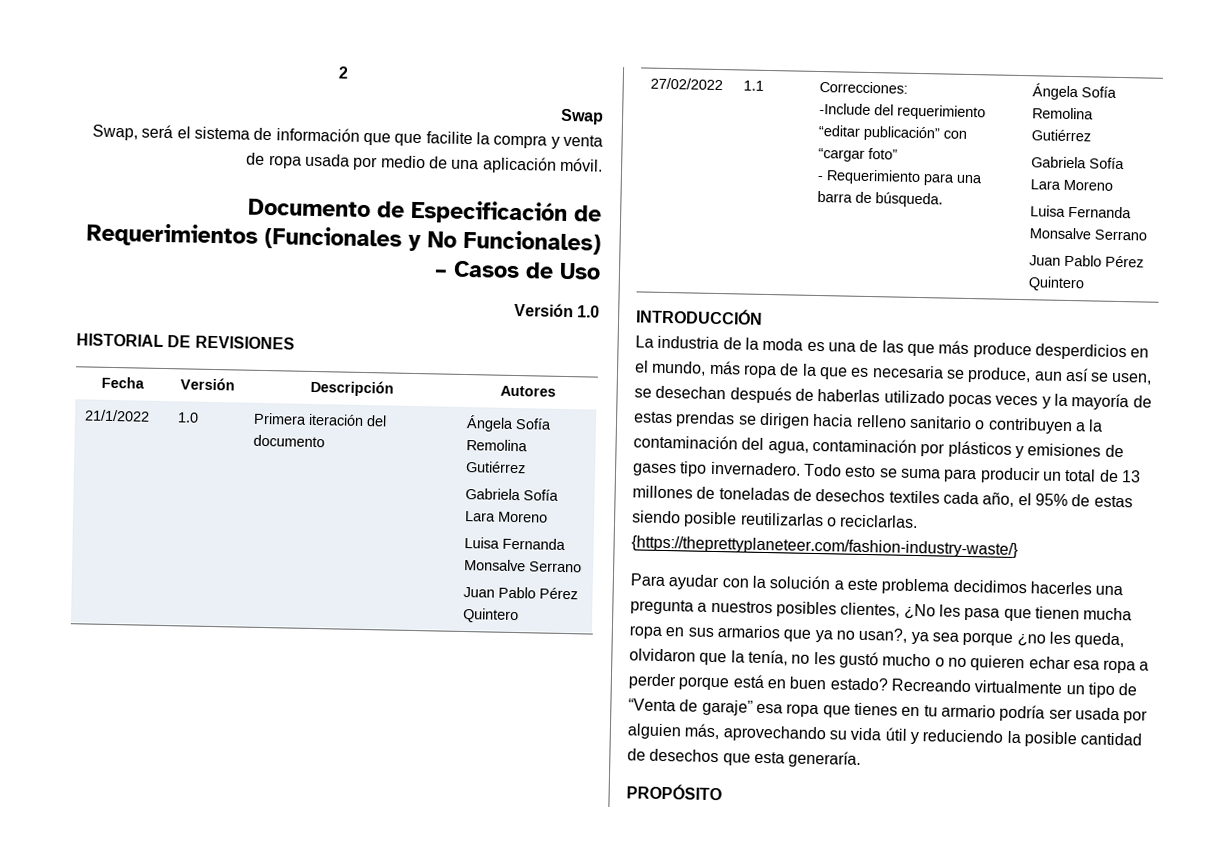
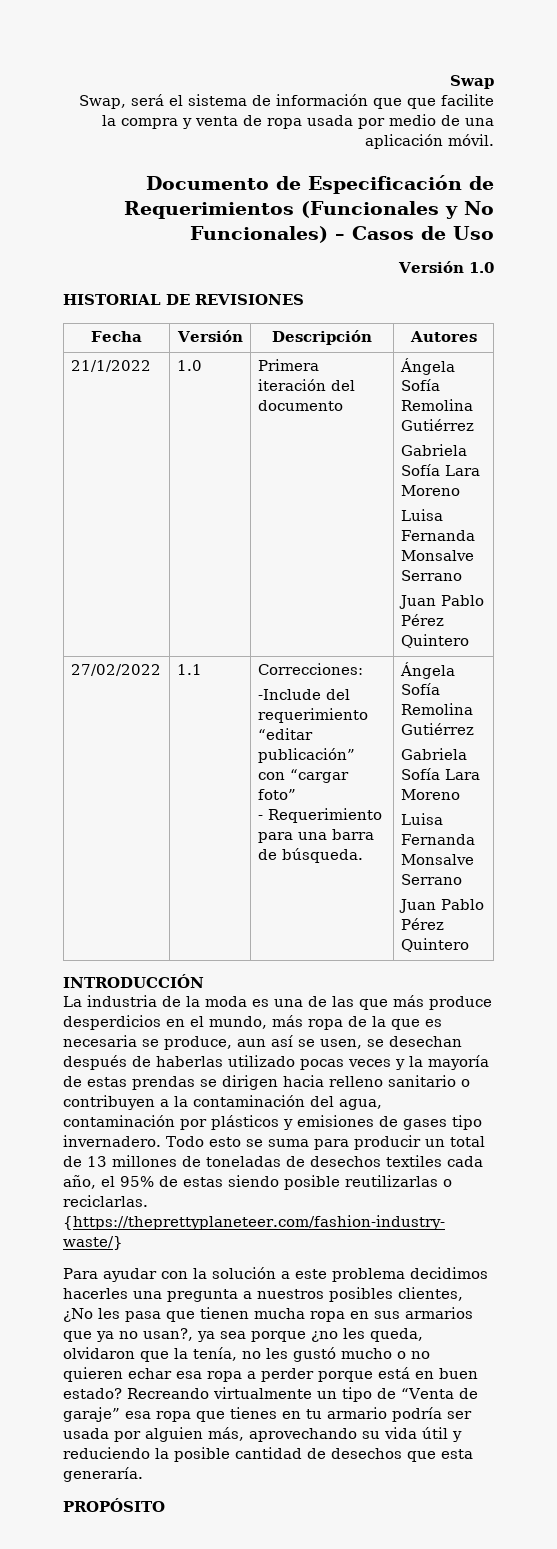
[337,66,349,79] 2 // -> (450, 82) none

